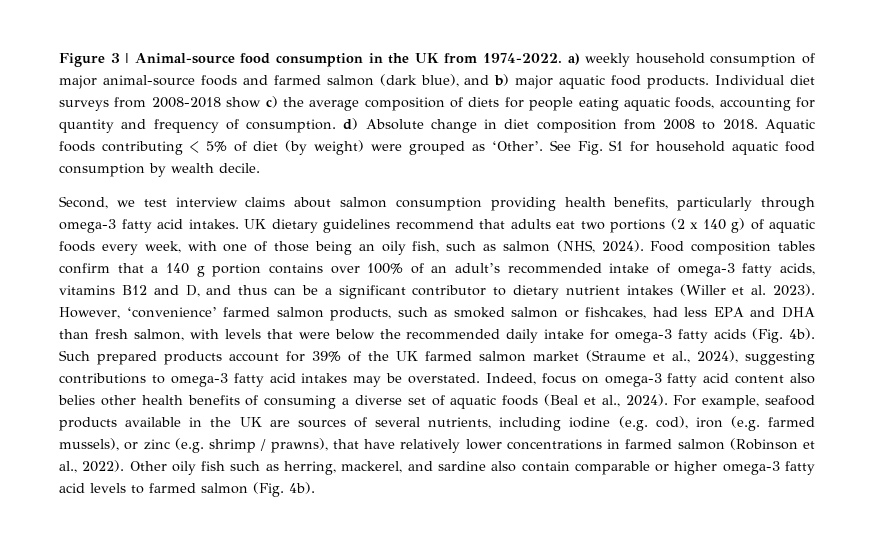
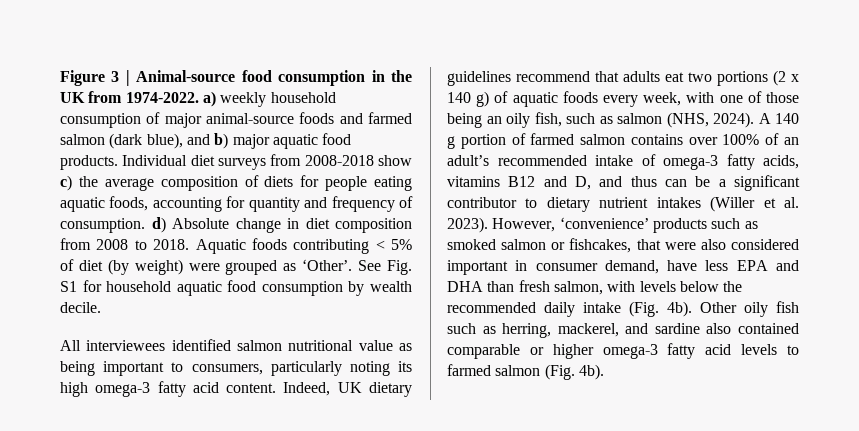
[59,196,816,211] [59,219,239,233] Second, we test interview claims about salmon consumption providing health benefits, particularly through omega-3 fatty acid intakes. -> [60,339,412,351] [60,361,413,376] [60,381,331,397] All interviewees identified salmon nutritional value as being important to consumers, particularly noting its high omega-3 fatty acid content. Indeed,
[650,241,815,255] [59,263,262,277] Food composition tables confirm that a 140 g portion -> [758,113,799,124] [447,133,626,149] A 140 g portion of farmed salmon
[223,307,392,321] farmed salmon products, -> [652,218,707,233] products
[652,307,678,317] had -> [636,239,799,250] [447,260,698,275] that were also considered important in consumer demand, have
[266,329,330,339] that were -> (676, 286) none
[590,328,816,343] [59,350,815,365] [59,373,815,387] [58,394,816,409] [59,416,815,431] [59,438,815,453] [59,460,125,473] for omega-3 fatty acids (Fig. 4b). Such prepared products account for 39% of the UK farmed salmon market (Straume et al., 2024), suggesting contributions to omega-3 fatty acid intakes may be overstated. Indeed, focus on omega-3 fatty acid content also belies other health benefits of consuming a diverse set of aquatic foods (Beal et al., 2024). For example, seafood products available in the UK are sources of several nutrients, including iodine (e.g. cod), iron (e.g. farmed mussels), or zinc (e.g. shrimp / prawns), that have relatively lower concentrations in farmed salmon (Robinson et al., 2022). -> [629,301,692,317] (Fig. 4b).
[521,461,570,472] contain -> [738,323,799,334] contained

